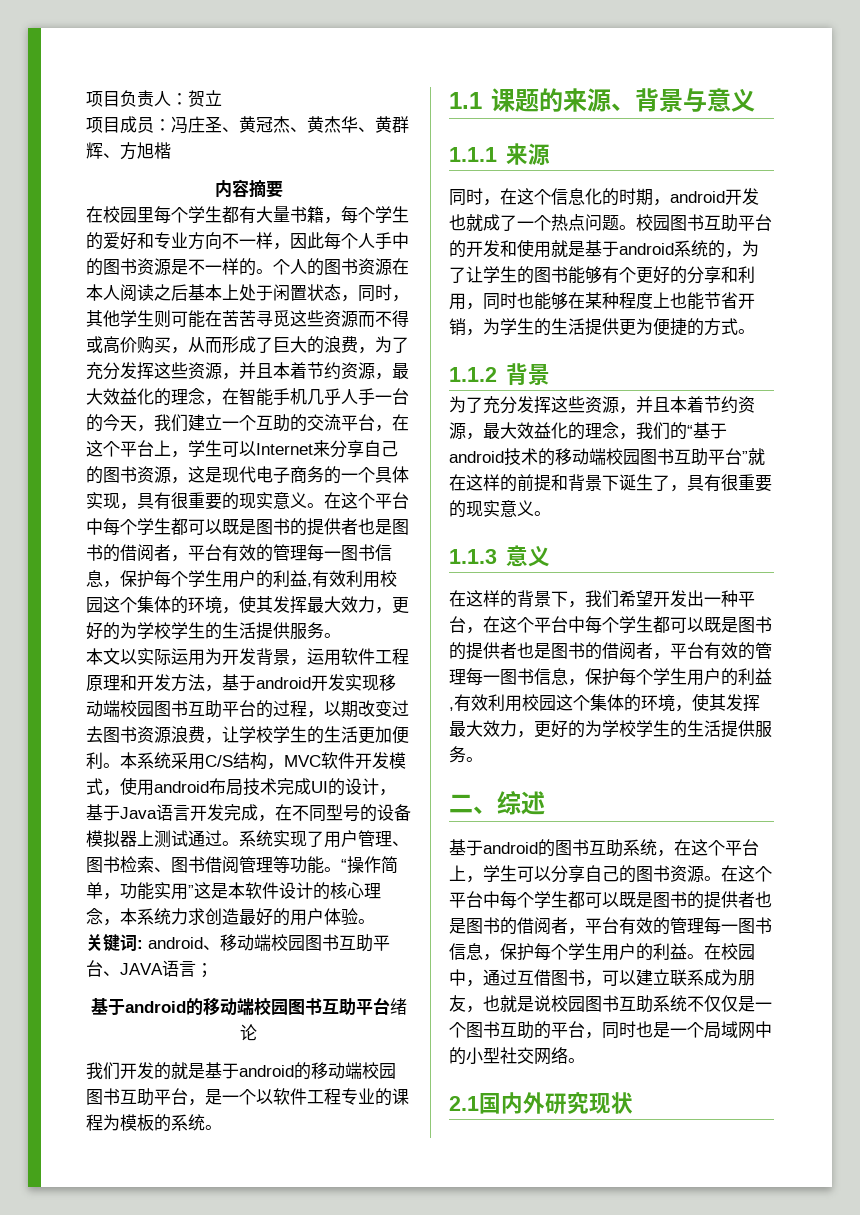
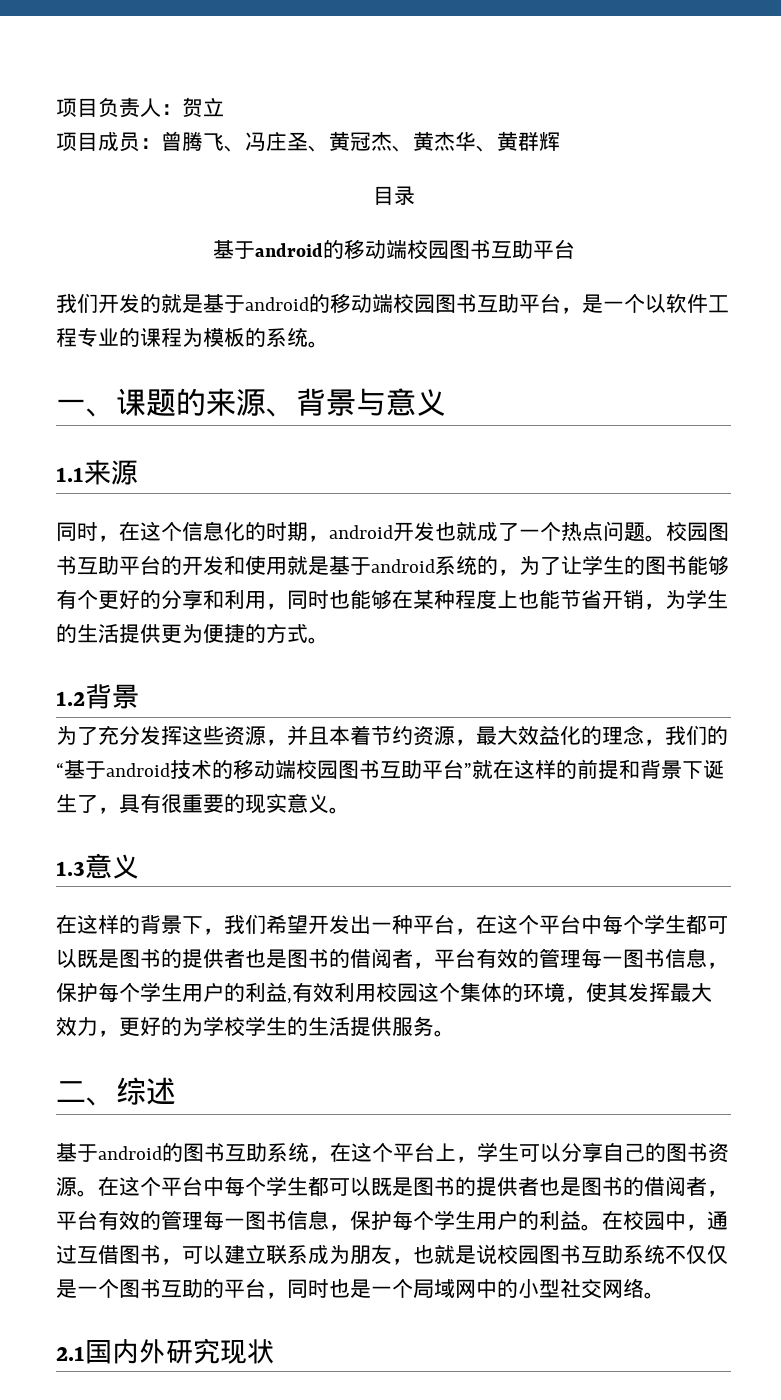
(171, 125) none -> [161,131,245,152] 曾腾飞、
[103,142,171,160] [214,179,283,198] [86,206,409,224] [86,232,409,250] [86,258,409,276] [86,284,409,302] [86,310,409,328] [86,336,409,354] [86,362,409,380] [86,388,409,406] [86,414,409,432] [86,440,398,458] [86,466,409,484] [86,492,409,510] [86,518,409,536] [86,544,392,562] [86,570,397,588] [86,595,409,614] [86,622,341,640] [86,648,409,666] [86,674,396,692] [86,700,409,718] [86,726,409,744] [86,752,406,770] [86,777,396,796] [86,804,411,822] [86,830,409,848] [86,856,398,874] [86,882,381,900] [86,908,375,926] [86,934,390,952] [86,960,213,978] [90,997,407,1016] [240,1024,257,1041] 、方旭楷 // 内容摘要 // 在校园里每个学生都有大量书籍，每个学生的爱好和专业方向不一样，因此每个人手中的图书资源是不一样的。个人的图书资源在本人阅读之后基本上处于闲置状态，同时，其他学生则可能在苦苦寻觅这些资源而不得或高价购买，从而形成了巨大的浪费，为了充分发挥这些资源，并且本着节约资源，最大效益化的理念，在智能手机几乎人手一台的今天，我们建立一个互助的交流平台，在这个平台上，学生可以Internet来分享自己的图书资源，这是现代电子商务的一个具体实现，具有很重要的现实意义。在这个平台中每个学生都可以既是图书的提供者也是图书的借阅者，平台有效的管理每一图书信息，保护每个学生用户的利益,有效利用校园这个集体的环境，使其发挥最大效力，更好的为学校学生的生活提供服务。 // 本文以实际运用为开发背景，运用软件工程原理和开发方法，基于android开发实现移动端校园图书互助平台的过程，以期改变过去图书资源浪费，让学校学生的生活更加便利。本系统采用C/S结构，MVC软件开发模式，使用android布局技术完成UI的设计，基于Java语言开发完成，在不同型号的设备模拟器上测试通过。系统实现了用户管理、图书检索、图书借阅管理等功能。“操作简单，功能实用”这是本软件设计的核心理念，本系统力求创造最好的用户体验。 // 关键词: android、移动端校园图书互助平台、JAVA语言； // 基于android的移动端校园图书互助平台绪论 -> [372,186,415,205] [212,239,575,259] // 目录 // 基于android的移动端校园图书互助平台
[449,92,482,109] 1.1 -> [56,399,116,417] 一、
[449,147,497,162] 1.1.1 -> [56,467,84,482] 1.1
[449,367,497,382] 1.1.2 -> [56,691,85,706] 1.2
[449,549,497,564] 1.1.3 -> [56,861,85,876] 1.3

